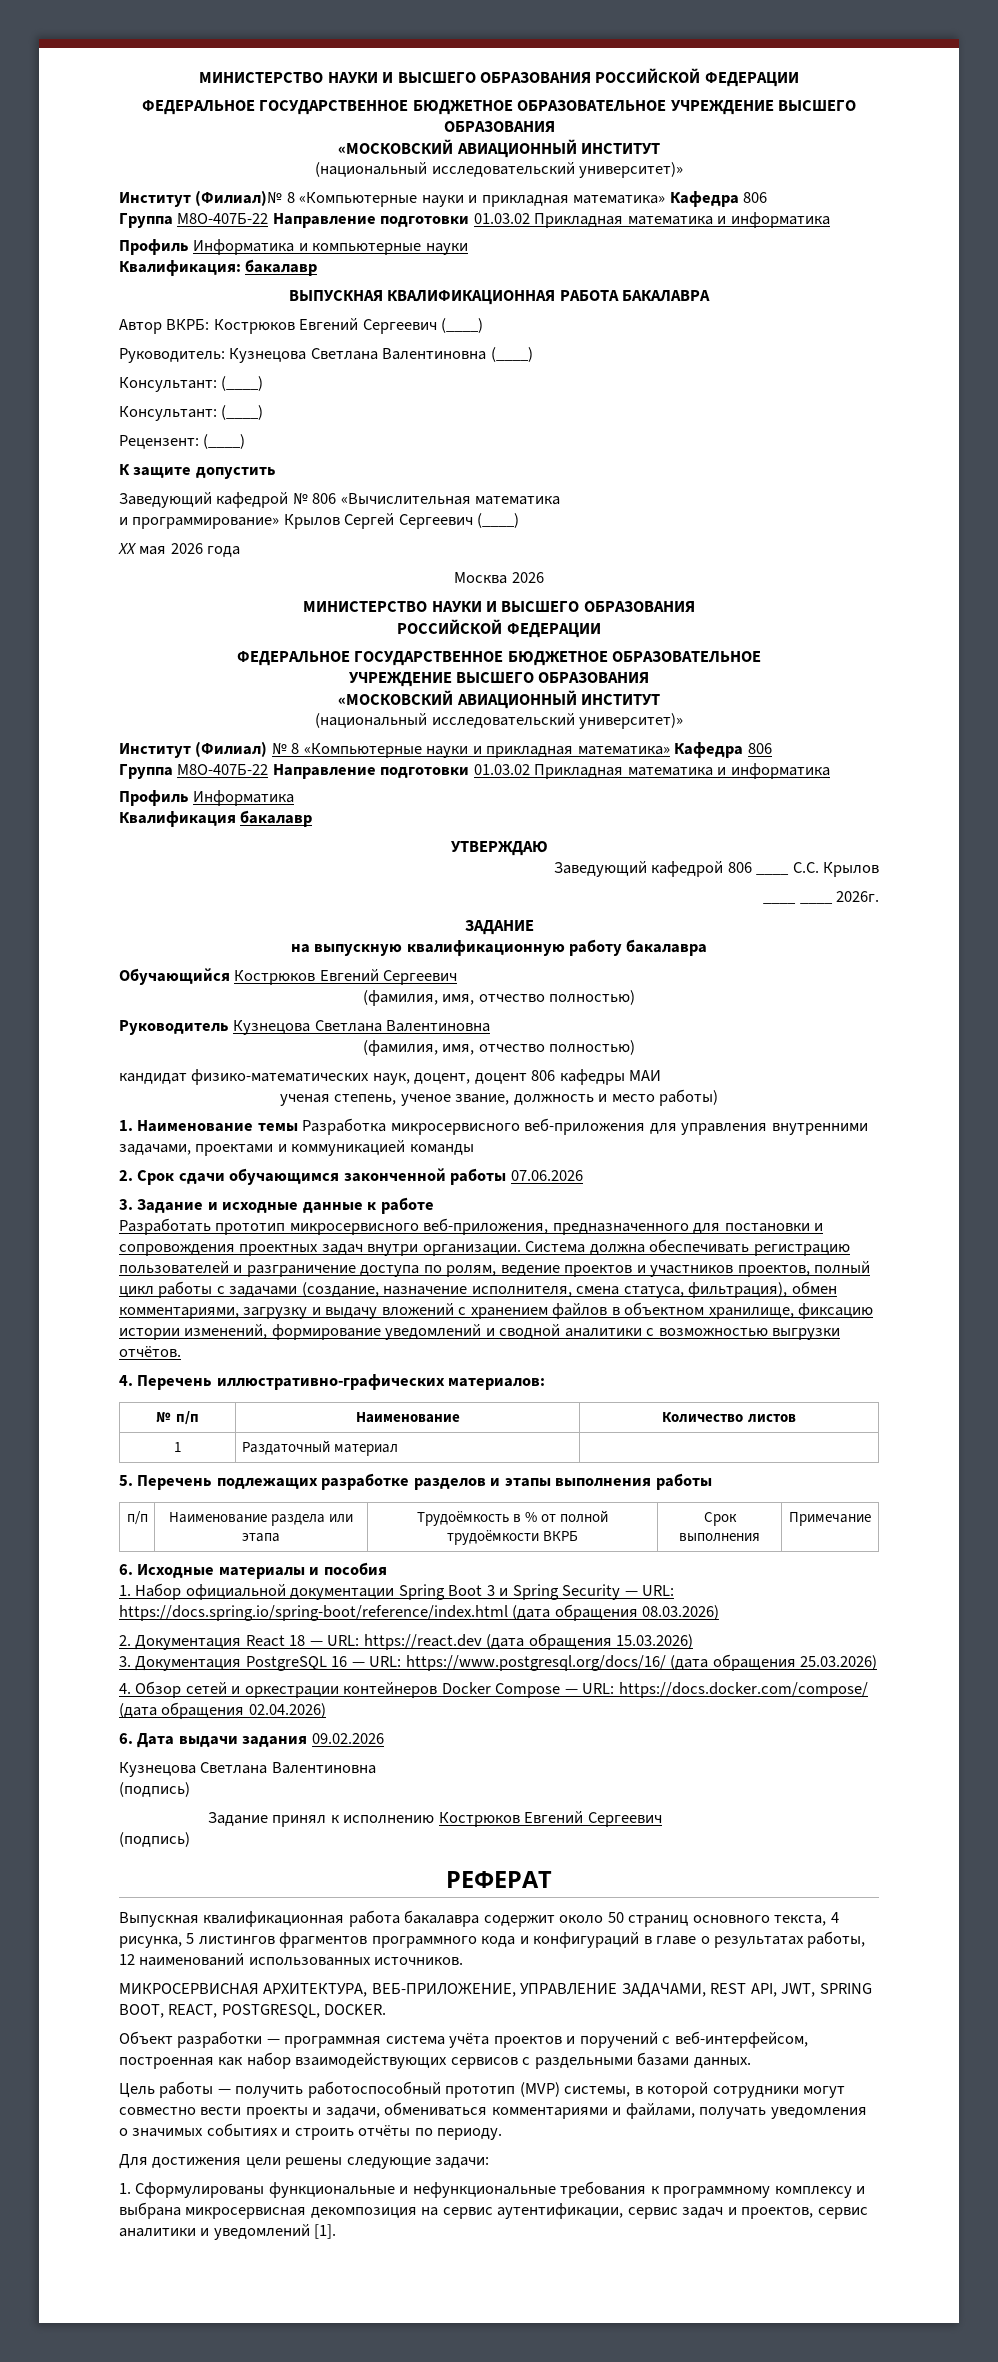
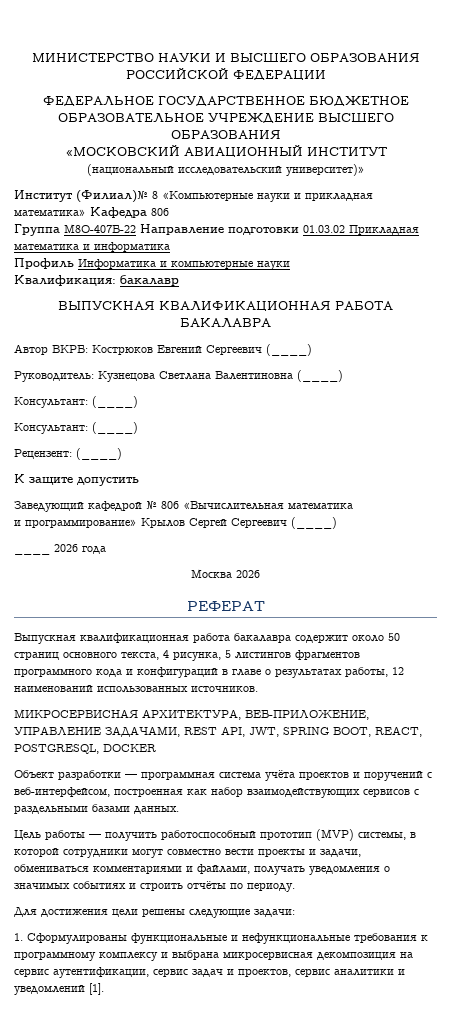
[118,543,167,555] ХХ мая -> [14,552,50,555] ____
[303,601,695,612] [397,619,601,638] [236,651,762,666] [348,672,650,687] [338,690,660,709] [315,713,683,729] [119,741,772,758] [119,763,830,779] [119,790,295,806] [119,810,313,827] [450,841,548,856] [553,861,752,877] [756,873,790,875] [792,862,880,877] [763,902,833,904] [836,891,880,902] [464,920,534,935] [290,939,708,956] [119,968,458,985] [362,990,636,1006] [119,1020,491,1035] [362,1040,636,1056] [119,1069,662,1085] [279,1089,719,1106] [119,1118,868,1135] [119,1140,474,1156] [119,1168,583,1185] [119,1197,434,1214] [119,1218,824,1235] [119,1239,850,1256] [119,1261,871,1277] [119,1281,837,1298] [119,1302,874,1319] [119,1324,841,1340] [119,1346,181,1357] [119,1374,546,1390] [156,1411,199,1425] [355,1412,460,1423] [662,1412,796,1423] [174,1442,181,1452] [241,1440,398,1456] [119,1473,712,1490] [126,1511,148,1525] [168,1512,354,1526] [242,1533,280,1542] [416,1510,609,1526] [446,1530,579,1545] [703,1512,737,1526] [679,1533,760,1542] [789,1512,871,1526] [119,1562,387,1579] [119,1583,675,1600] [119,1604,720,1621] [119,1633,694,1650] [119,1654,878,1671] [119,1681,868,1698] [119,1702,326,1719] [119,1733,384,1748] [119,1762,376,1777] [119,1782,190,1797] [208,1811,662,1827] [119,1832,190,1847] // МИНИСТЕРСТВО НАУКИ И ВЫСШЕГО ОБРАЗОВАНИЯ // РОССИЙСКОЙ ФЕДЕРАЦИИ // ФЕДЕРАЛЬНОЕ ГОСУДАРСТВЕННОЕ БЮДЖЕТНОЕ ОБРАЗОВАТЕЛЬНОЕ // УЧРЕЖДЕНИЕ ВЫСШЕГО ОБРАЗОВАНИЯ // «МОСКОВСКИЙ АВИАЦИОННЫЙ ИНСТИТУТ // (национальный исследовательский университет)» // Институт (Филиал) № 8 «Компьютерные науки и прикладная математика» Кафедра 806 // Группа М8О-407Б-22 Направление подготовки 01.03.02 Прикладная математика и информатика // Профиль Информатика // Квалификация бакалавр // УТВЕРЖДАЮ // Заведующий кафедрой 806 ____ С.С. Крылов // ____ ____ 2026г. // ЗАДАНИЕ // на выпускную квалификационную работу бакалавра // Обучающийся Кострюков Евгений Сергеевич // (фамилия, имя, отчество полностью) // Руководитель Кузнецова Светлана Валентиновна // (фамилия, имя, отчество полностью) // кандидат физико-математических наук, доцент, доцент 806 кафедры МАИ // ученая степень, ученое звание, должность и место работы) // 1. Наименование темы Разработка микросервисного веб-приложения для управления внутренними задачами, проектами и коммуникацией команды // 2. Срок сдачи обучающимся законченной работы 07.06.2026 // 3. Задание и исходные данные к работе // Разработать прототип микросервисного веб-приложения, предназначенного для постановки и сопровождения проектных задач внутри организации. Система должна обеспечивать регистрацию пользователей и разграничение доступа по ролям, ведение проектов и участников проектов, полный цикл работы с задачами (создание, назначение исполнителя, смена статуса, фильтрация), обмен комментариями, загрузку и выдачу вложений с хранением файлов в объектном хранилище, фиксацию истории изменений, формирование уведомлений и сводной аналитики с возможностью выгрузки отчётов. // 4. Перечень иллюстративно-графических материалов: // № п/п | Наименование | Количество листов // 1 | Раздаточный материал | // 5. Перечень подлежащих разработке разделов и этапы выполнения работы // п/п | Наименование раздела или этапа | Трудоёмкость в % от полной трудоёмкости ВКРБ | Срок выполнения | Примечание // 6. Исходные материалы и пособия // 1. Набор официальной документации Spring Boot 3 и Spring Security — URL: https://docs.spring.io/spring-boot/reference/index.html (дата обращения 08.03.2026) // 2. Документация React 18 — URL: https://react.dev (дата обращения 15.03.2026) // 3. Документация PostgreSQL 16 — URL: https://www.postgresql.org/docs/16/ (дата обращения 25.03.2026) // 4. Обзор сетей и оркестрации контейнеров Docker Compose — URL: https://docs.docker.com/compose/ (дата обращения 02.04.2026) // 6. Дата выдачи задания 09.02.2026 // Кузнецова Светлана Валентиновна // (подпись) // Задание принял к исполнению Кострюков Евгений Сергеевич // (подпись) -> (260, 574) none
[324,2004,387,2015] DOCKER. -> [103,744,156,752] DOCKER

